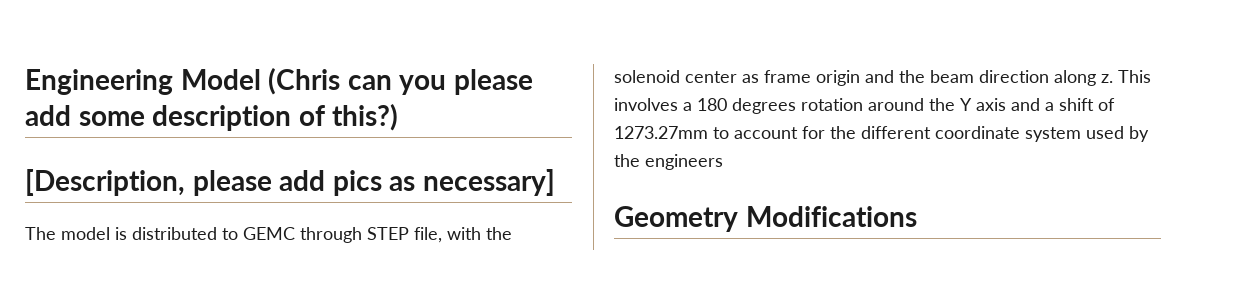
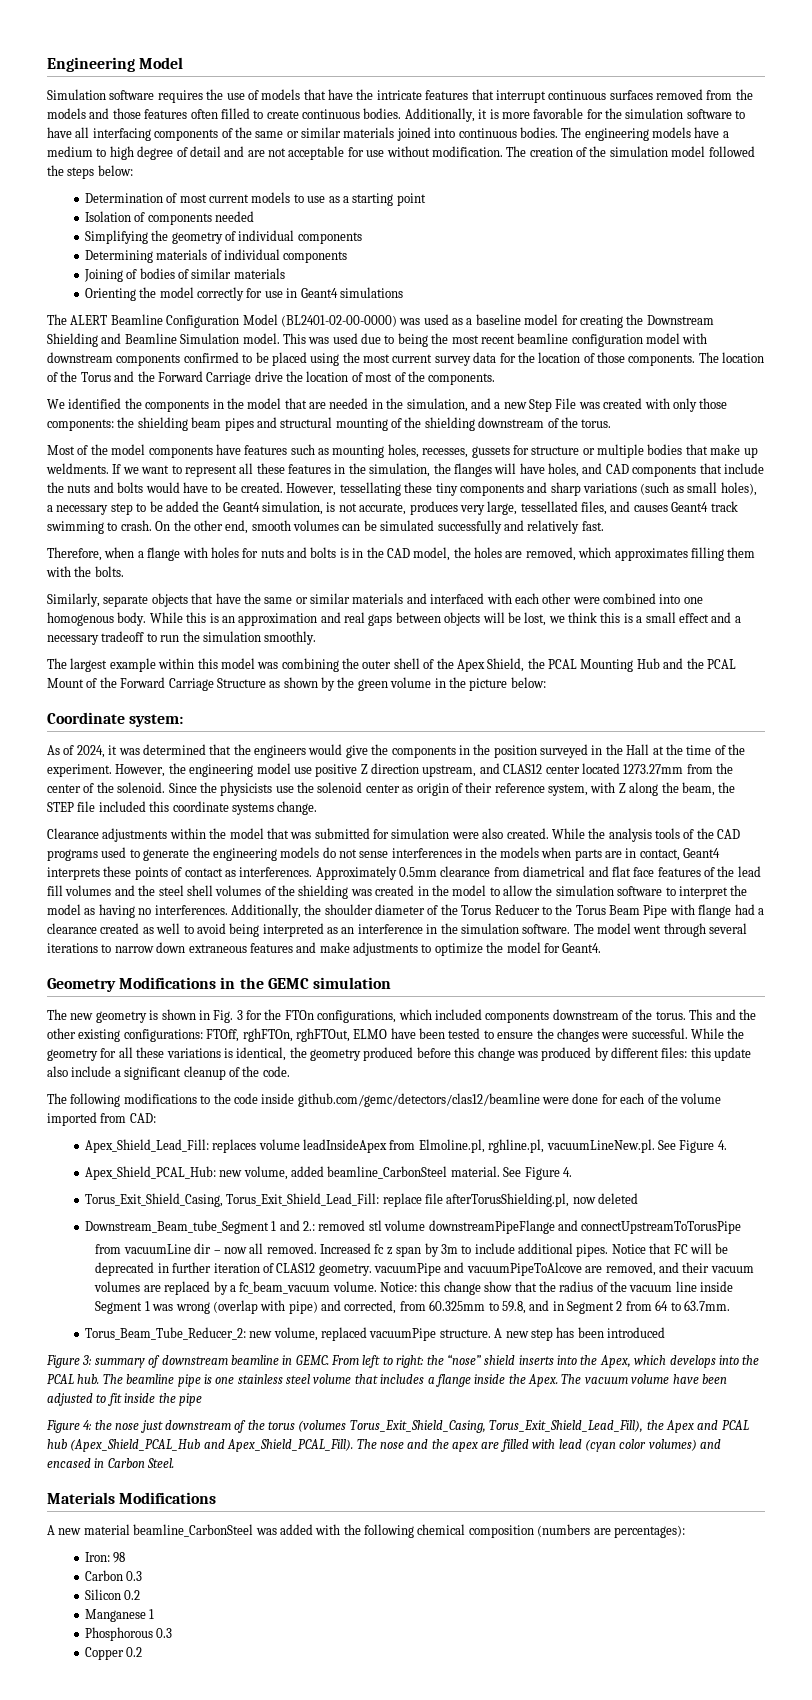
[268,68,533,95] [25,104,399,131] [25,169,555,196] [25,227,512,243] [614,70,1151,86] [614,98,1115,114] [614,126,1149,142] [614,154,723,170] [614,206,917,232] (Chris can you please add some description of this?) // [Description, please add pics as necessary] // The model is distributed to GEMC through STEP file, with the solenoid center as frame origin and the beam direction along z. This involves a 180 degrees rotation around the Y axis and a shift of 1273.27mm to account for the different coordinate system used by the engineers // Geometry Modifications -> [47,89,753,103] [47,108,746,122] [47,127,729,141] [47,146,755,160] [47,165,133,179] [84,192,426,206] [84,211,255,225] [84,230,362,244] [84,249,348,263] [83,268,285,282] [84,287,403,301] [47,314,714,328] [47,333,708,347] [47,352,765,366] [47,371,496,385] [47,398,728,412] [47,417,612,431] [47,444,758,458] [46,463,764,477] [47,482,757,496] [47,501,738,515] [47,520,604,534] [47,547,756,561] [46,566,124,577] [47,593,703,607] [47,612,741,626] [47,631,317,645] [47,658,736,672] [47,677,546,691] [47,712,184,727] [47,744,745,758] [47,763,733,777] [47,782,736,796] [47,801,318,815] [47,828,741,842] [47,847,721,861] [47,866,761,880] [47,885,748,899] [47,904,764,918] [47,923,748,937] [47,942,602,956] [47,977,391,992] [47,1009,756,1023] [47,1028,745,1042] [47,1047,752,1061] [47,1066,290,1080] [47,1093,722,1107] [47,1112,156,1126] [84,1139,727,1153] [84,1166,572,1180] [84,1193,639,1207] [84,1220,742,1234] [95,1243,729,1257] [95,1262,754,1276] [94,1281,734,1295] [95,1300,730,1314] [84,1327,666,1341] [46,1354,760,1368] [47,1374,727,1387] [47,1393,202,1406] [46,1420,749,1433] [47,1439,721,1452] [47,1458,175,1468] [47,1492,217,1504] [47,1524,685,1538] [84,1552,126,1563] [84,1570,143,1581] [84,1589,141,1600] [84,1609,155,1622] [84,1627,173,1641] [84,1647,143,1660] // Simulation software requires the use of models that have the intricate features that interrupt continuous surfaces removed from the models and those features often filled to create continuous bodies. Additionally, it is more favorable for the simulation software to have all interfacing components of the same or similar materials joined into continuous bodies. The engineering models have a medium to high degree of detail and are not acceptable for use without modification. The creation of the simulation model followed the steps below: // Determination of most current models to use as a starting point // Isolation of components needed // Simplifying the geometry of individual components // Determining materials of individual components // Joining of bodies of similar materials // Orienting the model correctly for use in Geant4 simulations // The ALERT Beamline Configuration Model (BL2401-02-00-0000) was used as a baseline model for creating the Downstream Shielding and Beamline Simulation model. This was used due to being the most recent beamline configuration model with downstream components confirmed to be placed using the most current survey data for the location of those components. The location of the Torus and the Forward Carriage drive the location of most of the components. // We identified the components in the model that are needed in the simulation, and a new Step File was created with only those components: the shielding beam pipes and structural mounting of the shielding downstream of the torus. // Most of the model components have features such as mounting holes, recesses, gussets for structure or multiple bodies that make up weldments. If we want to represent all these features in the simulation, the flanges will have holes, and CAD components that include the nuts and bolts would have to be created. However, tessellating these tiny components and sharp variations (such as small holes), a necessary step to be added the Geant4 simulation, is not accurate, produces very large, tessellated files, and causes Geant4 track swimming to crash. On the other end, smooth volumes can be simulated successfully and relatively fast. // Therefore, when a flange with holes for nuts and bolts is in the CAD model, the holes are removed, which approximates filling them with the bolts. // Similarly, separate objects that have the same or similar materials and interfaced with each other were combined into one homogenous body. While this is an approximation and real gaps between objects will be lost, we think this is a small effect and a necessary tradeoff to run the simulation smoothly. // The largest example within this model was combining the outer shell of the Apex Shield, the PCAL Mounting Hub and the PCAL Mount of the Forward Carriage Structure as shown by the green volume in the picture below: // Coordinate system: // As of 2024, it was determined that the engineers would give the components in the position surveyed in the Hall at the time of the experiment. However, the engineering model use positive Z direction upstream, and CLAS12 center located 1273.27mm from the center of the solenoid. Since the physicists use the solenoid center as origin of their reference system, with Z along the beam, the STEP file included this coordinate systems change. // Clearance adjustments within the model that was submitted for simulation were also created. While the analysis tools of the CAD programs used to generate the engineering models do not sense interferences in the models when parts are in contact, Geant4 interprets these points of contact as interferences. Approximately 0.5mm clearance from diametrical and flat face features of the lead fill volumes and the steel shell volumes of the shielding was created in the model to allow the simulation software to interpret the model as having no interferences. Additionally, the shoulder diameter of the Torus Reducer to the Torus Beam Pipe with flange had a clearance created as well to avoid being interpreted as an interference in the simulation software. The model went through several iterations to narrow down extraneous features and make adjustments to optimize the model for Geant4. // Geometry Modifications in the GEMC simulation // The new geometry is shown in Fig. 3 for the FTOn configurations, which included components downstream of the torus. This and the other existing configurations: FTOff, rghFTOn, rghFTOut, ELMO have been tested to ensure the changes were successful. While the geometry for all these variations is identical, the geometry produced before this change was produced by different files: this update also include a significant cleanup of the code. // The following modifications to the code inside github.com/gemc/detectors/clas12/beamline were done for each of the volume imported from CAD: // Apex_Shield_Lead_Fill: replaces volume leadInsideApex from Elmoline.pl, rghline.pl, vacuumLineNew.pl. See Figure 4. // Apex_Shield_PCAL_Hub: new volume, added beamline_CarbonSteel material. See Figure 4. // Torus_Exit_Shield_Casing, Torus_Exit_Shield_Lead_Fill: replace file afterTorusShielding.pl, now deleted // Downstream_Beam_tube_Segment 1 and 2.: removed stl volume downstreamPipeFlange and connectUpstreamToTorusPipe // from vacuumLine dir – now all removed. Increased fc z span by 3m to include additional pipes. Notice that FC will be deprecated in further iteration of CLAS12 geometry. vacuumPipe and vacuumPipeToAlcove are removed, and their vacuum volumes are replaced by a fc_beam_vacuum volume. Notice: this change show that the radius of the vacuum line inside Segment 1 was wrong (overlap with pipe) and corrected, from 60.325mm to 59.8, and in Segment 2 from 64 to 63.7mm. // Torus_Beam_Tube_Reducer_2: new volume, replaced vacuumPipe structure. A new step has been introduced // Figure 3: summary of downstream beamline in GEMC. From left to right: the “nose” shield inserts into the Apex, which develops into the PCAL hub. The beamline pipe is one stainless steel volume that includes a flange inside the Apex. The vacuum volume have been adjusted to fit inside the pipe // Figure 4: the nose just downstream of the torus (volumes Torus_Exit_Shield_Casing, Torus_Exit_Shield_Lead_Fill), the Apex and PCAL hub (Apex_Shield_PCAL_Hub and Apex_Shield_PCAL_Fill). The nose and the apex are filled with lead (cyan color volumes) and encased in Carbon Steel. // Materials Modifications // A new material beamline_CarbonSteel was added with the following chemical composition (numbers are percentages): // Iron: 98 // Carbon 0.3 // Silicon 0.2 // Manganese 1 // Phosphorous 0.3 // Copper 0.2

